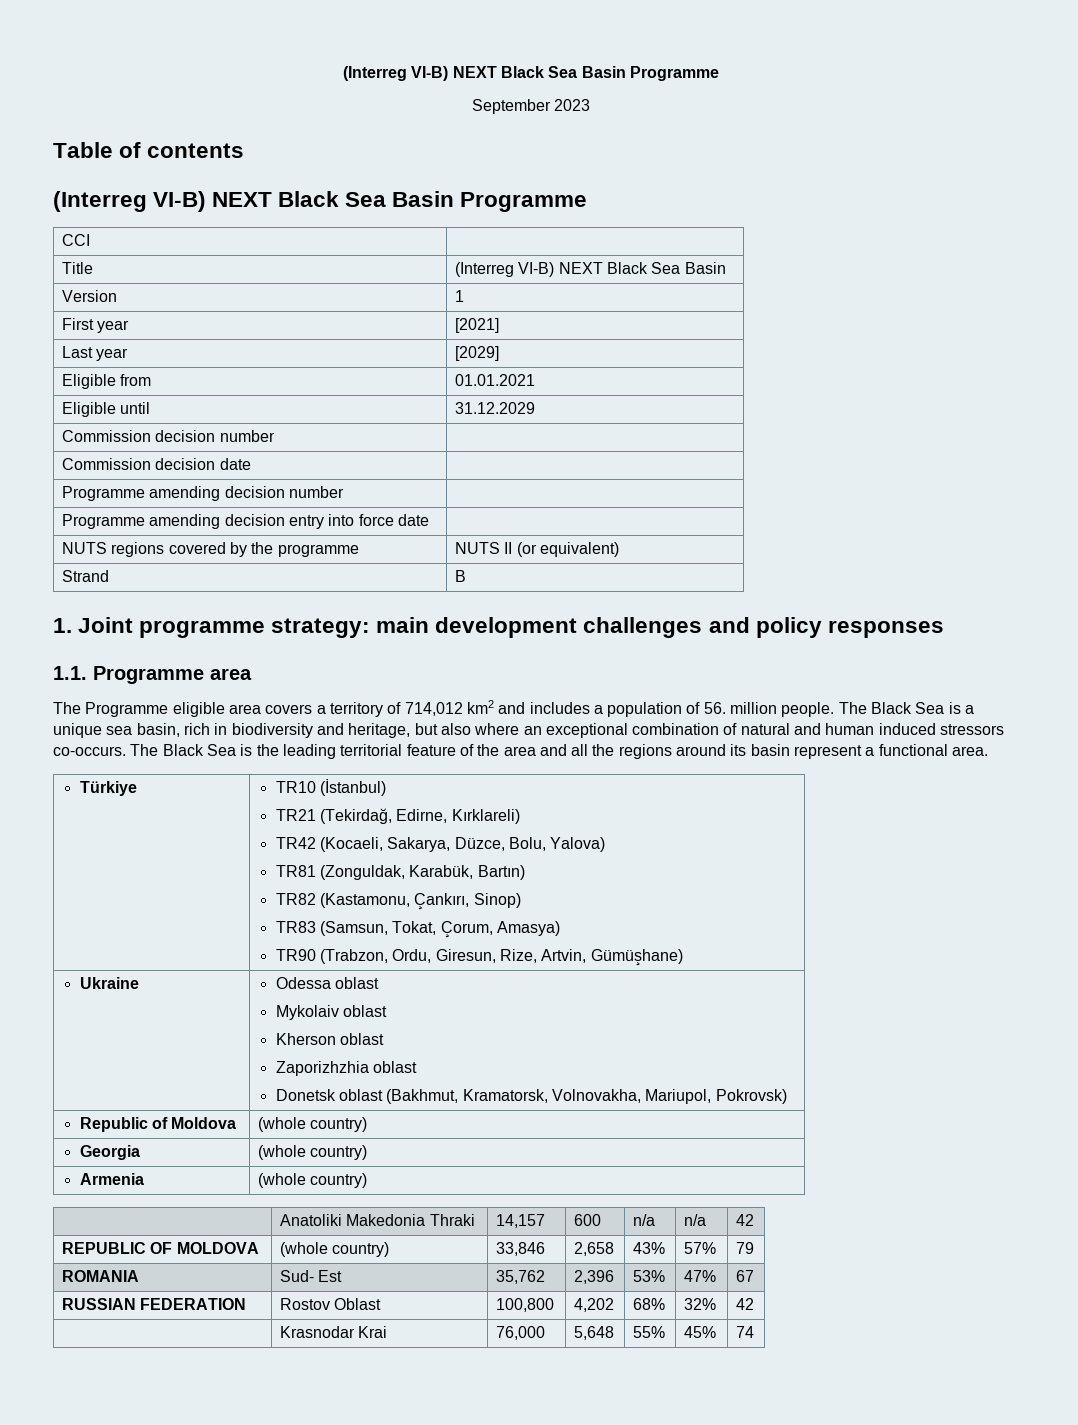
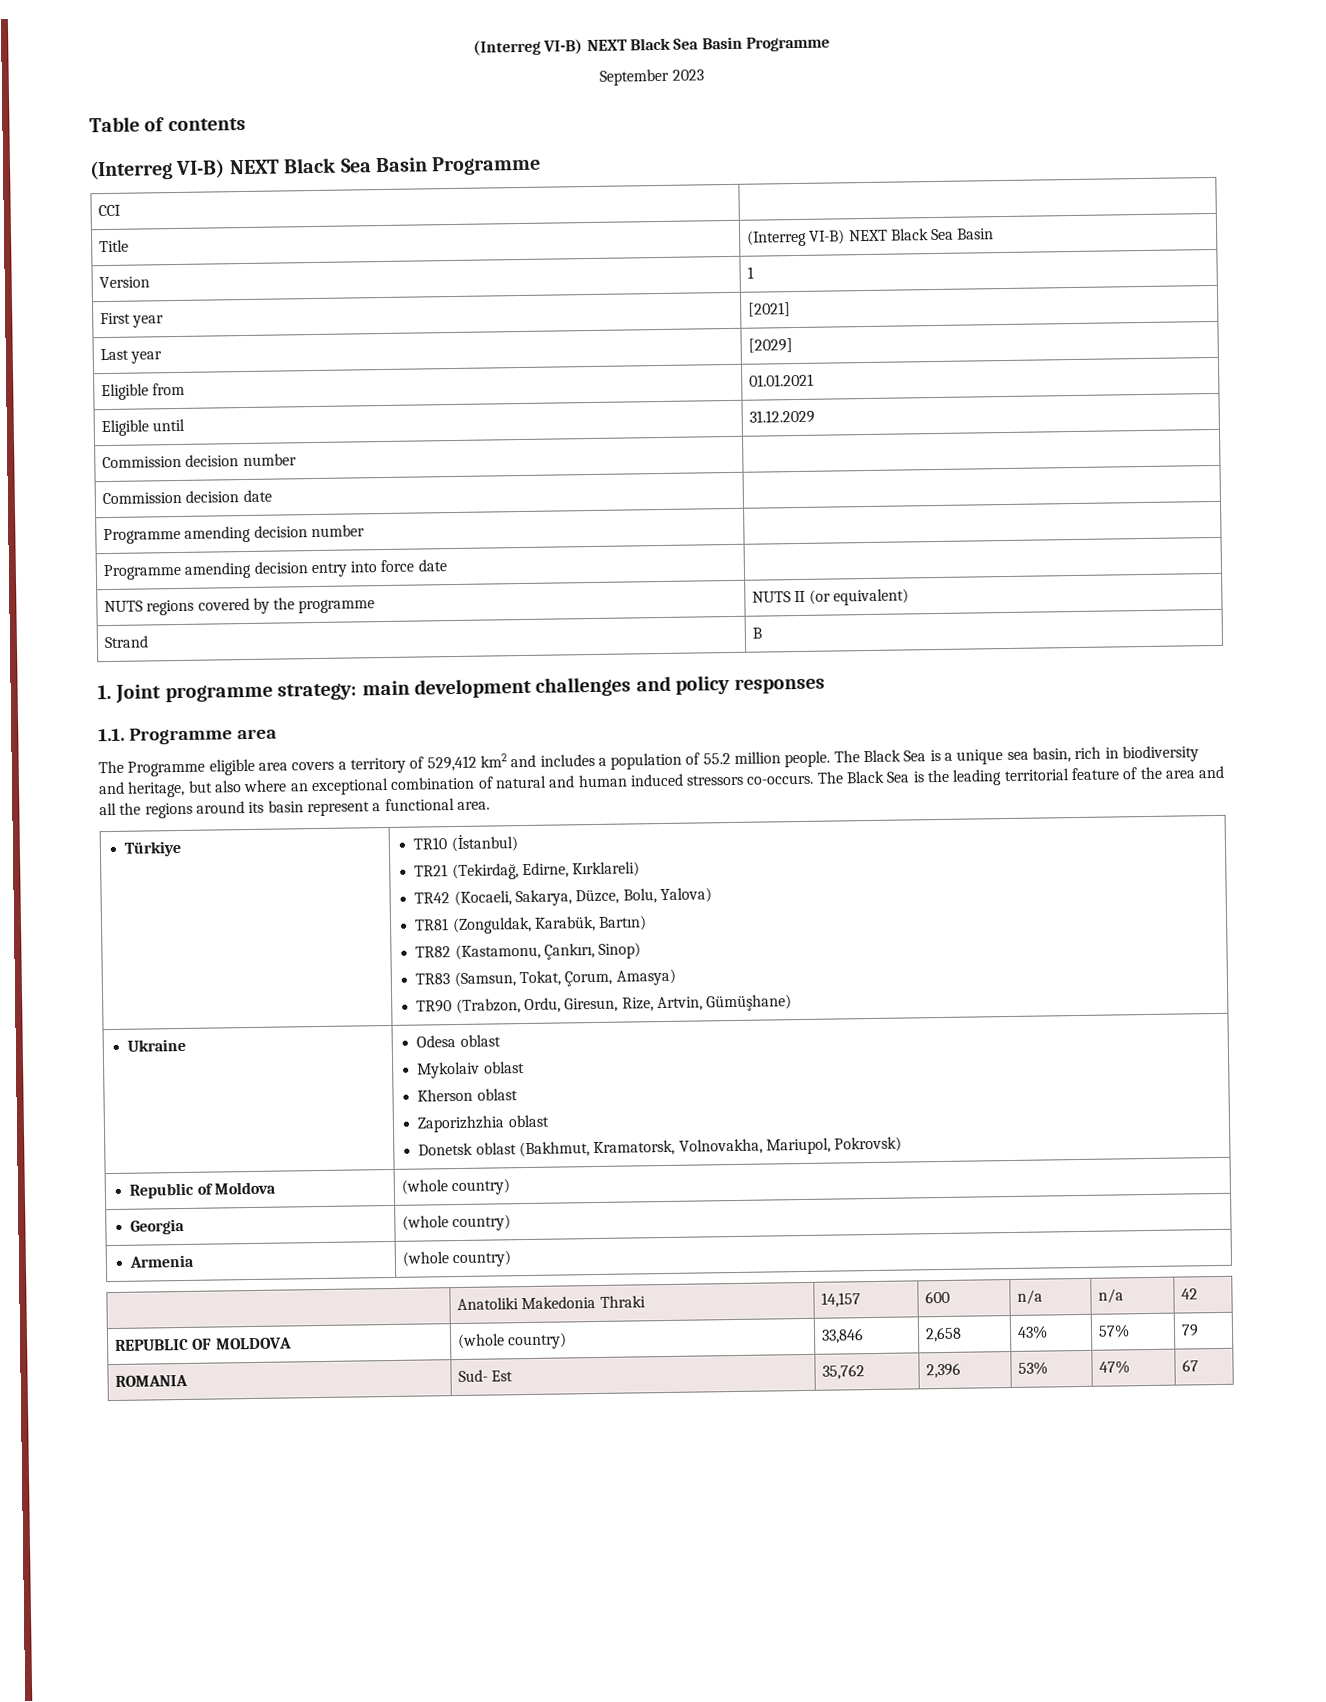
[404,702,463,716] 714,012 -> [426,755,477,772] 529,412
[703,702,726,714] 56. -> [702,753,731,765] 55.2
[275,977,331,989] Odessa -> [416,1035,457,1048] Odesa
[62,1298,247,1310] [280,1298,382,1310] [496,1298,555,1312] [574,1298,615,1312] [633,1298,666,1310] [684,1298,717,1310] [736,1298,755,1310] [280,1326,388,1338] [496,1326,546,1340] [574,1326,615,1340] [633,1326,666,1338] [684,1326,717,1338] [736,1326,755,1338] // RUSSIAN FEDERATION | Rostov Oblast | 100,800 | 4,202 | 68% | 32% | 42 // | Krasnodar Krai | 76,000 | 5,648 | 55% | 45% | 74 -> (1199, 1365) none

